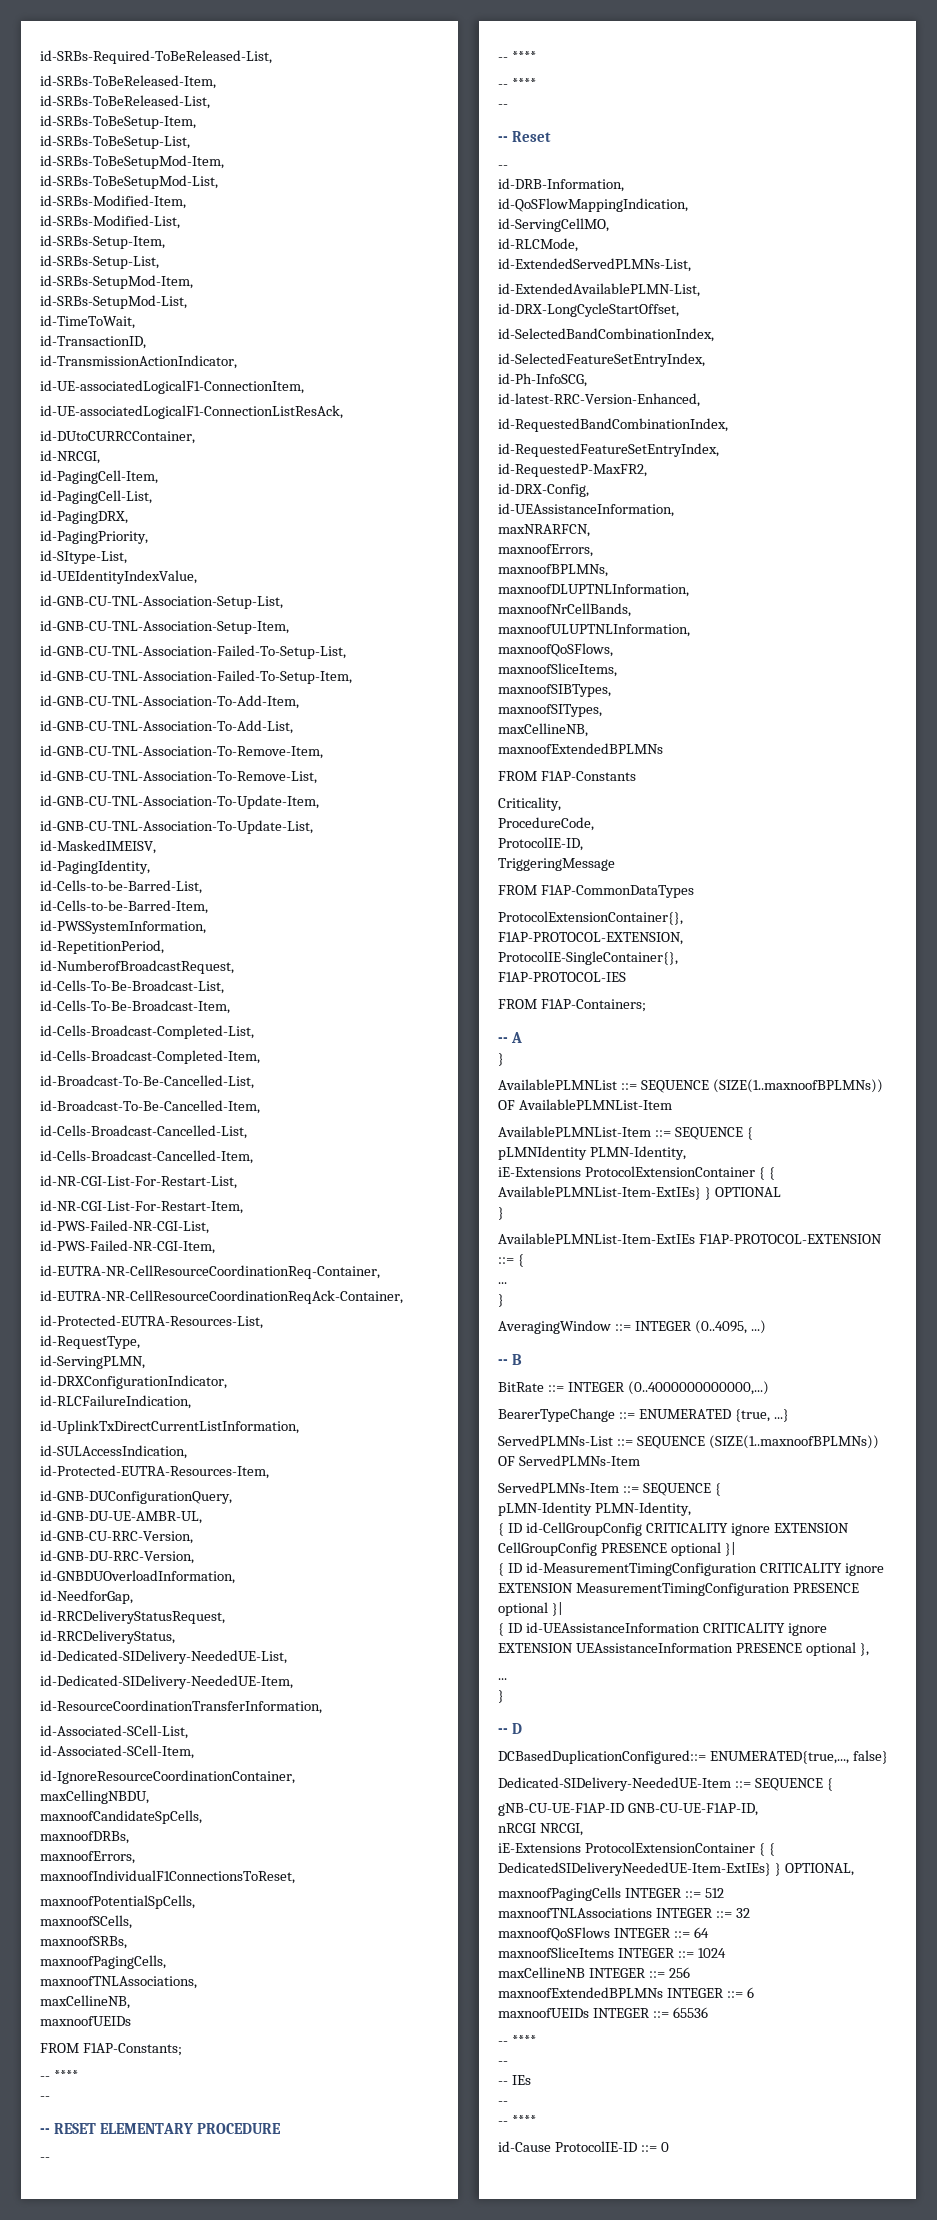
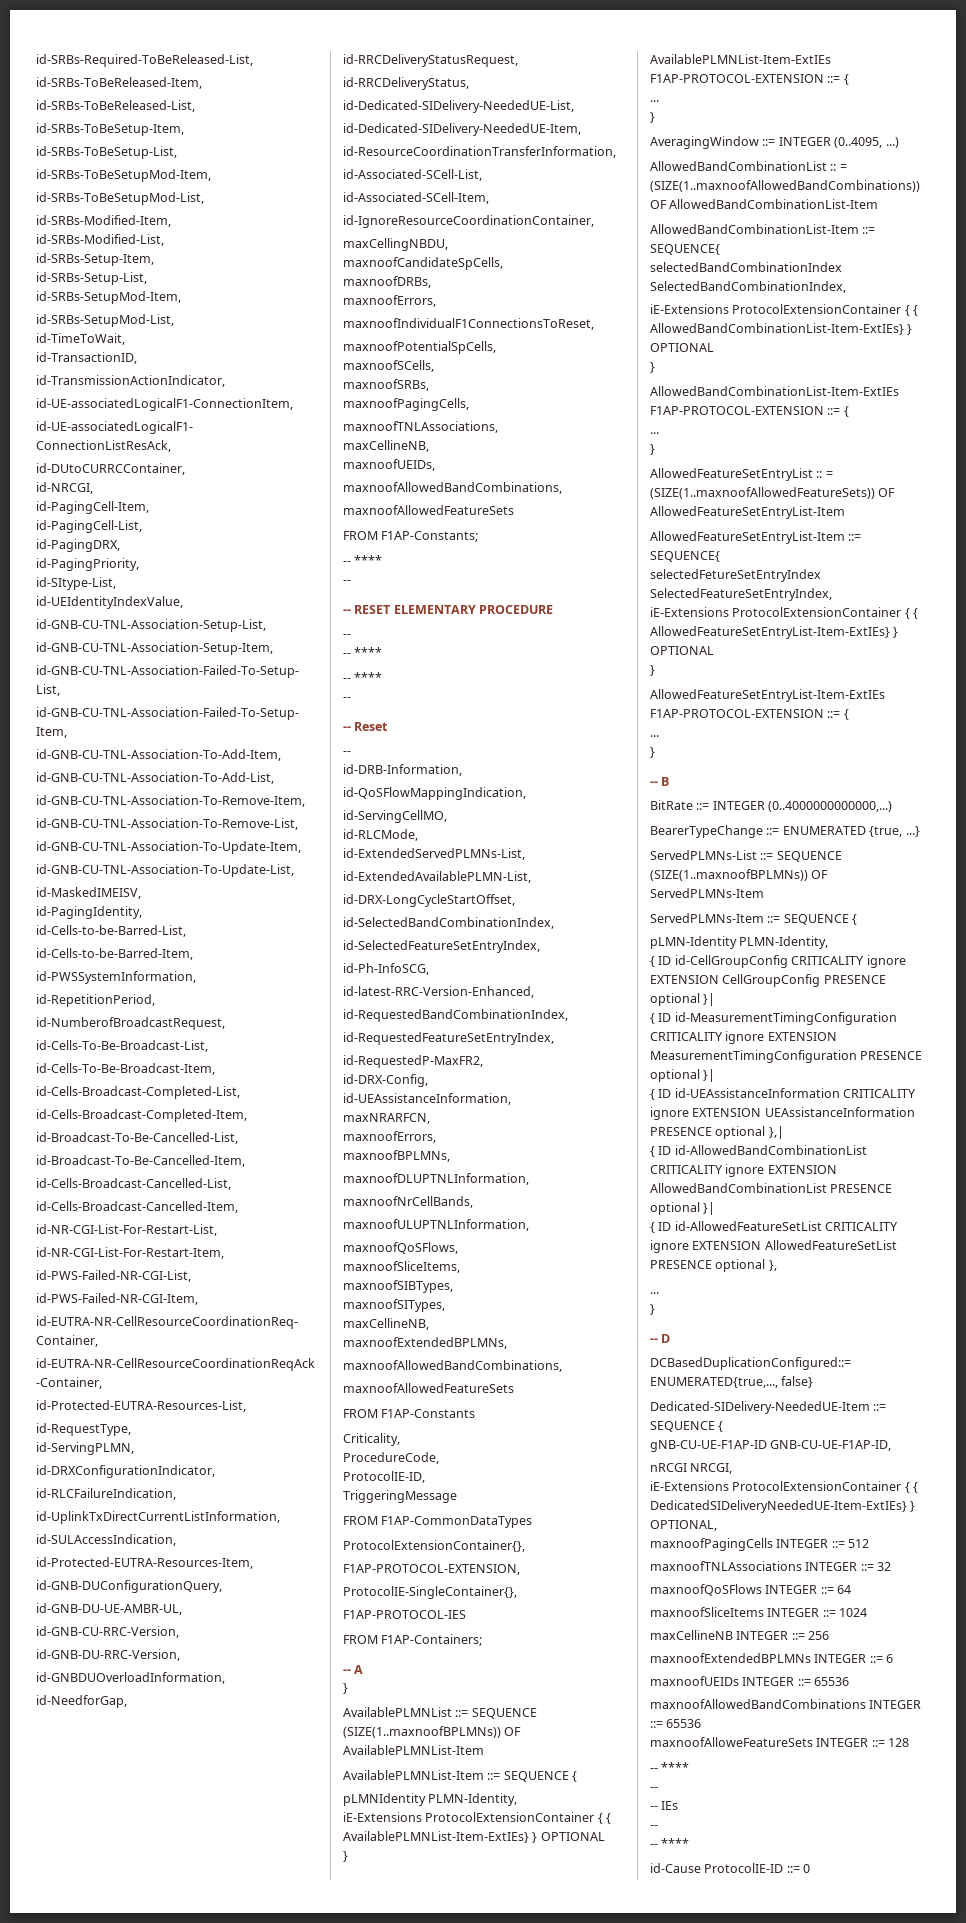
[40,2016,131,2026] maxnoofUEIDs -> [343,459,435,471] [343,482,562,494] [343,505,514,515] maxnoofUEIDs, // maxnoofAllowedBandCombinations, // maxnoofAllowedFeatureSets
[498,743,663,754] maxnoofExtendedBPLMNs -> [343,1337,507,1349] [343,1360,562,1372] [343,1383,514,1393] maxnoofExtendedBPLMNs, // maxnoofAllowedBandCombinations, // maxnoofAllowedFeatureSets
(766, 1327) none -> [650,161,847,171] [650,180,920,192] [650,199,879,209] [650,224,876,234] [650,244,720,255] [650,262,842,272] [650,281,846,293] [650,304,919,316] [650,323,913,335] [650,343,714,352] [650,362,655,373] [650,386,899,396] [650,406,849,417] [650,432,659,434] [650,444,655,455] [650,468,833,481] [650,487,896,499] [650,506,845,519] [650,531,862,544] [650,551,720,562] [650,569,821,582] [650,588,832,601] [650,607,919,619] [650,626,899,639] [650,646,714,655] [650,665,655,676] [650,689,885,702] [650,709,849,720] [650,735,659,737] [650,747,655,758] // AllowedBandCombinationList :: = (SIZE(1..maxnoofAllowedBandCombinations)) OF AllowedBandCombinationList-Item // AllowedBandCombinationList-Item ::= SEQUENCE{ // selectedBandCombinationIndex SelectedBandCombinationIndex, // iE-Extensions ProtocolExtensionContainer { { AllowedBandCombinationList-Item-ExtIEs} } OPTIONAL // } // AllowedBandCombinationList-Item-ExtIEs F1AP-PROTOCOL-EXTENSION ::= { // ... // } // AllowedFeatureSetEntryList :: = (SIZE(1..maxnoofAllowedFeatureSets)) OF AllowedFeatureSetEntryList-Item // AllowedFeatureSetEntryList-Item ::= SEQUENCE{ // selectedFetureSetEntryIndex SelectedFeatureSetEntryIndex, // iE-Extensions ProtocolExtensionContainer { { AllowedFeatureSetEntryList-Item-ExtIEs} } OPTIONAL // } // AllowedFeatureSetEntryList-Item-ExtIEs F1AP-PROTOCOL-EXTENSION ::= { // ... // }
(856, 1649) none -> [768,1126,784,1139] [650,1145,867,1157] [650,1164,837,1177] [650,1183,893,1193] [650,1202,716,1215] [650,1221,899,1233] [650,1240,897,1253] [650,1259,766,1272] },| // { ID id-AllowedBandCombinationList CRITICALITY ignore EXTENSION AllowedBandCombinationList PRESENCE optional }| // { ID id-AllowedFeatureSetList CRITICALITY ignore EXTENSION AllowedFeatureSetList PRESENCE optional
(708, 2012) none -> [650,1699,922,1709] [650,1719,702,1728] [650,1737,910,1747] // maxnoofAllowedBandCombinations INTEGER ::= 65536 // maxnoofAlloweFeatureSets INTEGER ::= 128

